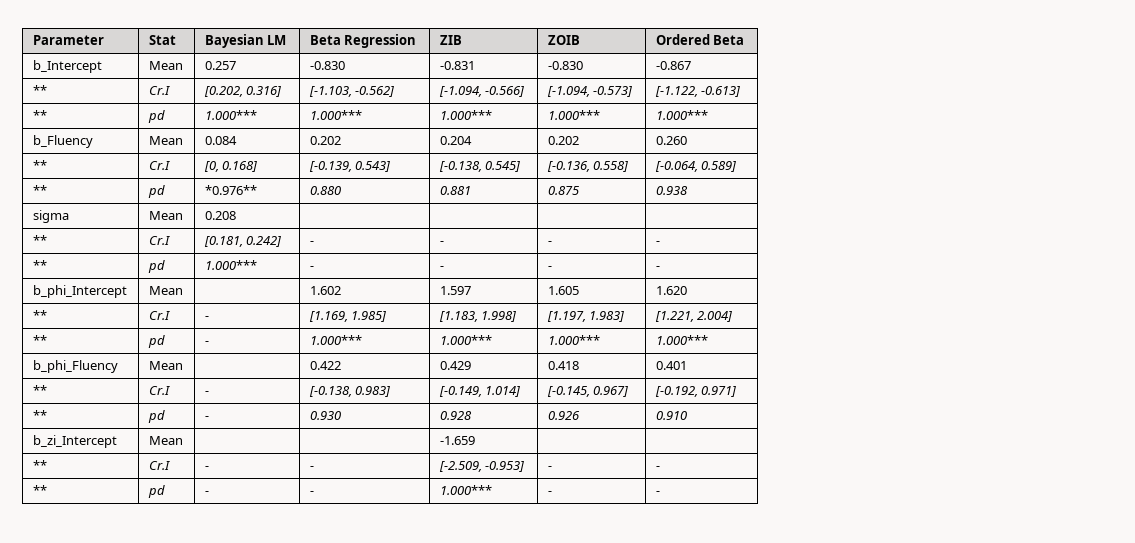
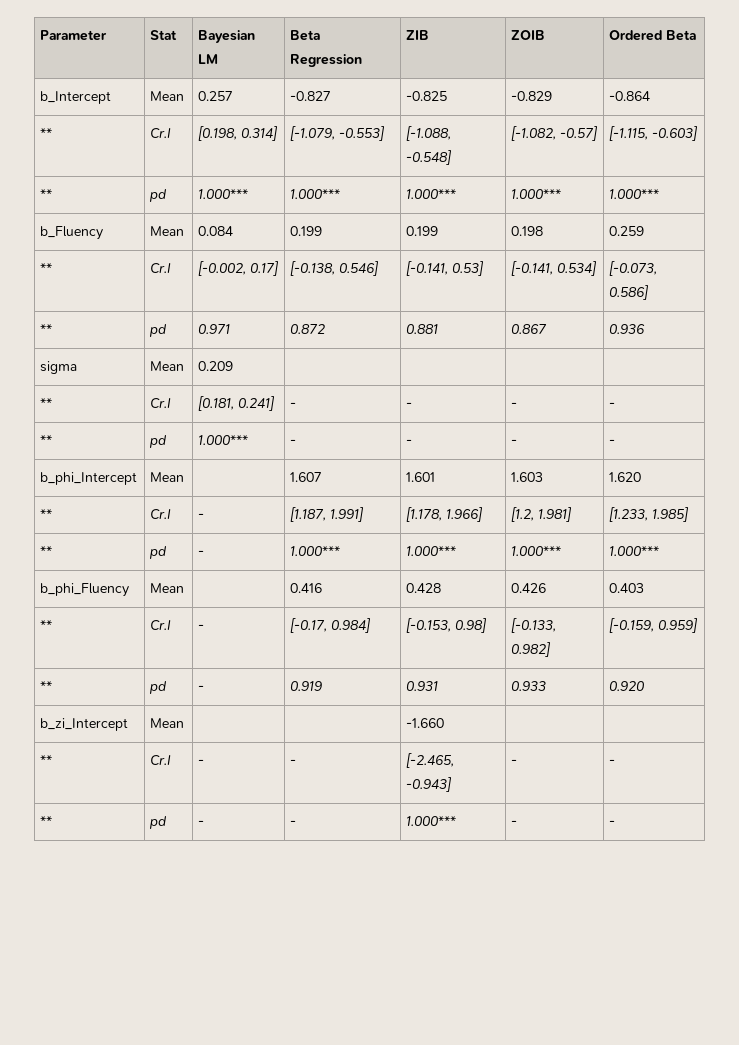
[309,61,345,70] [439,61,475,70] [547,61,583,70] [655,61,691,70] [32,85,47,95] [148,86,170,95] [203,86,282,97] [308,86,395,97] [438,86,525,97] [546,86,633,97] [654,86,741,97] -0.830 | -0.831 | -0.830 | -0.867 // ** | Cr.I | [0.202, 0.316] | [-1.103, -0.562] | [-1.094, -0.566] | [-1.094, -0.573] | [-1.122, -0.613] -> [290,91,332,101] [406,91,448,101] [511,91,553,101] [609,91,651,101] [40,128,53,138] [150,128,172,138] [198,126,279,141] [290,126,386,141] [406,126,452,141] [406,150,453,165] [511,126,599,141] [609,126,699,141] -0.827 | -0.825 | -0.829 | -0.864 // ** | Cr.I | [0.198, 0.314] | [-1.079, -0.553] | [-1.088, -0.548] | [-1.082, -0.57] | [-1.115, -0.603]
[309,136,341,145] [439,136,472,145] [547,136,579,145] [655,136,687,145] [32,160,47,170] [148,161,170,170] [203,161,258,172] [308,161,391,172] [438,161,521,172] [546,161,629,172] [654,161,737,172] [32,185,47,195] [147,185,165,198] [204,185,257,195] [309,186,341,195] 0.202 | 0.204 | 0.202 | 0.260 // ** | Cr.I | [0, 0.168] | [-0.139, 0.543] | [-0.138, 0.545] | [-0.136, 0.558] | [-0.064, 0.589] // ** | pd | *0.976** | 0.880 -> [290,226,323,236] [406,226,439,236] [511,226,544,236] [609,226,645,236] [40,263,53,273] [150,263,172,273] [198,261,280,276] [290,261,380,276] [406,261,485,276] [511,261,598,276] [609,261,658,276] [609,285,650,300] [40,324,53,334] [149,324,168,337] [198,324,231,334] [290,324,326,334] 0.199 | 0.199 | 0.198 | 0.259 // ** | Cr.I | [-0.002, 0.17] | [-0.138, 0.546] | [-0.141, 0.53] | [-0.141, 0.534] | [-0.073, 0.586] // ** | pd | 0.971 | 0.872
[547,186,579,195] [655,186,688,195] 0.875 | 0.938 -> [511,324,548,334] [609,324,646,334] 0.867 | 0.936
[204,211,236,220] 0.208 -> [198,361,234,371] 0.209
[246,236,282,247] 0.242] -> [238,396,276,411] 0.241]
[309,286,341,295] [439,286,471,295] [547,286,579,295] 1.602 | 1.597 | 1.605 -> [290,472,323,482] [406,472,436,482] [511,472,544,482] 1.607 | 1.601 | 1.603
[308,311,387,322] [438,311,517,322] [546,311,625,322] [654,311,733,322] [1.169, 1.985] | [1.183, 1.998] | [1.197, 1.983] | [1.221, 2.004] -> [290,507,365,522] [406,507,484,522] [511,507,573,522] [609,507,690,522] [1.187, 1.991] | [1.178, 1.966] | [1.2, 1.981] | [1.233, 1.985]
[309,361,341,370] [439,361,471,370] [547,361,579,370] [655,361,687,370] [32,385,47,395] [148,386,170,395] [204,391,209,395] [308,386,391,397] [438,386,521,397] [546,386,629,397] [654,386,737,397] [32,410,47,420] [147,410,165,423] [204,416,209,420] [309,411,341,420] [439,411,472,420] [547,411,580,420] [655,411,687,420] 0.422 | 0.429 | 0.418 | 0.401 // ** | Cr.I | - | [-0.138, 0.983] | [-0.149, 1.014] | [-0.145, 0.967] | [-0.192, 0.971] // ** | pd | - | 0.930 | 0.928 | 0.926 | 0.910 -> [290,583,323,593] [406,583,442,593] [511,583,547,593] [609,583,645,593] [40,620,53,630] [150,620,172,630] [198,624,205,630] [290,618,372,633] [406,618,488,633] [511,618,557,633] [511,642,552,657] [609,618,699,633] [40,681,53,691] [149,681,168,694] [198,685,205,691] [290,681,323,691] [406,681,439,691] [511,681,547,691] [609,681,645,691] 0.416 | 0.428 | 0.426 | 0.403 // ** | Cr.I | - | [-0.17, 0.984] | [-0.153, 0.98] | [-0.133, 0.982] | [-0.159, 0.959] // ** | pd | - | 0.919 | 0.931 | 0.933 | 0.920
[439,436,475,445] -1.659 -> [406,718,445,728] -1.660
[438,461,525,472] [-2.509, -0.953] -> [406,753,455,768] [406,777,453,792] [-2.465, -0.943]

